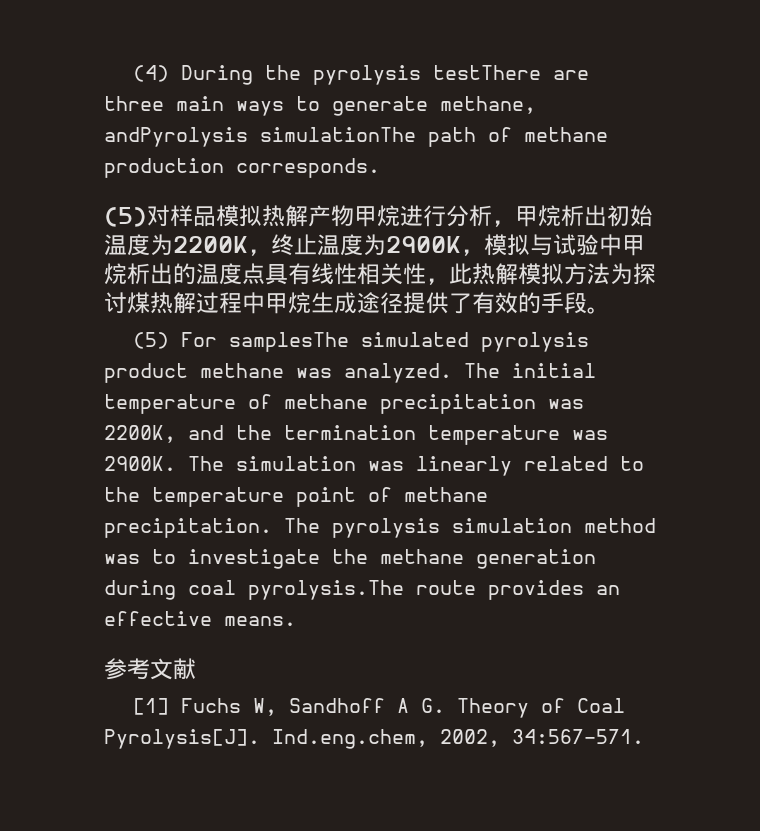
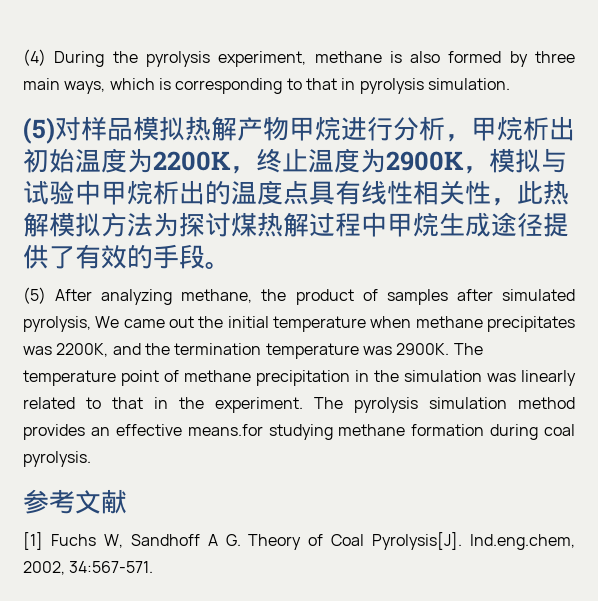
[432,65,589,80] [104,96,536,116] [104,127,608,147] [104,158,380,178] testThere are three main ways to generate methane, andPyrolysis simulationThe path of methane production corresponds. -> [218,51,576,67] [23,78,510,94] experiment, methane is also formed by three main ways, which is corresponding to that in pyrolysis simulation.
[180,332,589,352] [104,363,596,383] [104,394,536,414] For samplesThe simulated pyrolysis product methane was analyzed. The initial temperature of methane precipitation -> [55,289,575,305] [23,316,575,332] After analyzing methane, the product of samples after simulated pyrolysis, We came out the initial temperature when methane precipitates
(224, 463) none -> [23,370,399,386] temperature point of methane precipitation in the
[104,487,488,507] [104,518,656,538] [104,549,596,569] [104,580,620,600] [104,611,296,626] the temperature point of methane precipitation. The pyrolysis simulation method was to investigate the methane generation during coal pyrolysis.The route provides an effective means. -> [112,397,575,413] [23,424,575,440] [23,451,91,467] that in the experiment. The pyrolysis simulation method provides an effective means.for studying methane formation during coal pyrolysis.

